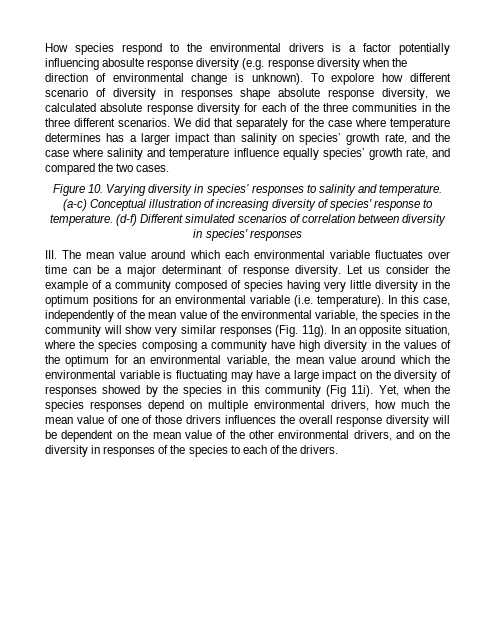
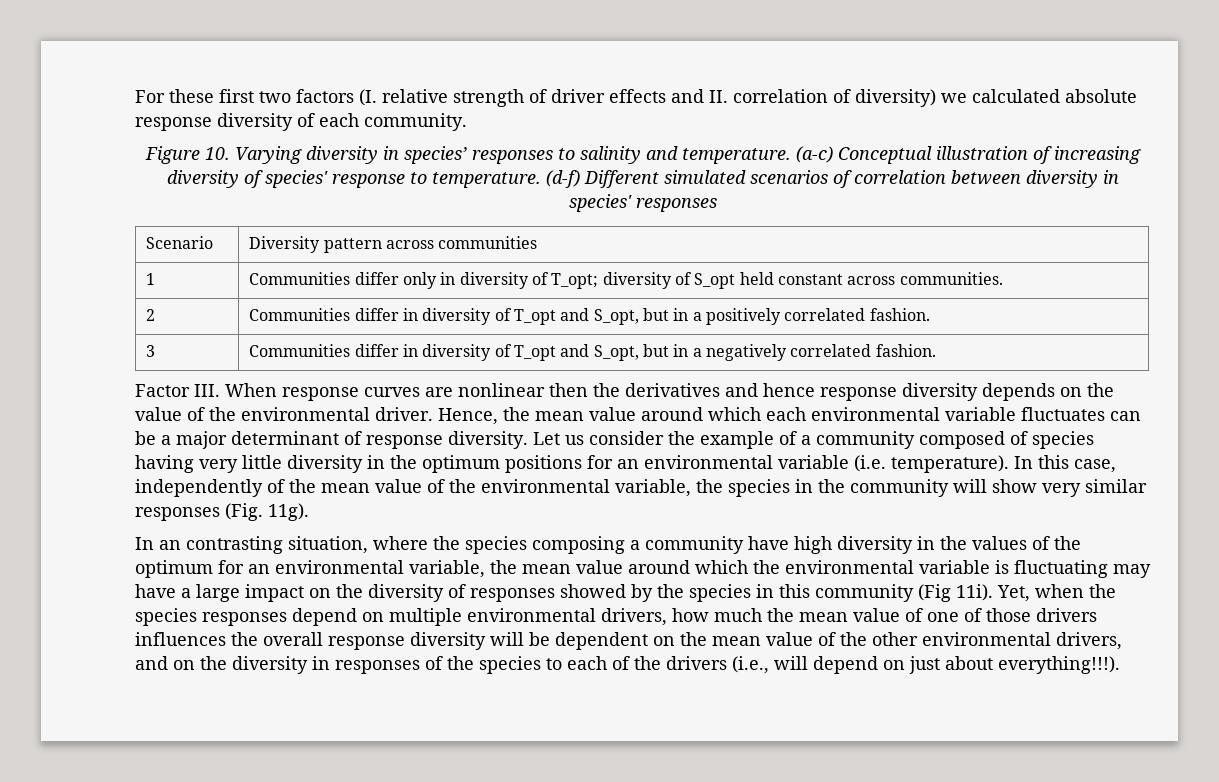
[45,43,450,55] [45,58,407,70] [45,73,451,85] [45,88,429,100] How species respond to the environmental drivers is a factor potentially influencing abosulte response diversity (e.g. response diversity when the direction of environmental change is unknown). To expolore how different scenario of diversity in responses shape absolute response diversity, -> [135,89,936,107] For these first two factors (I. relative strength of driver effects and II. correlation of diversity)
[244,103,451,112] [45,118,450,130] [45,133,450,145] [45,148,451,160] [45,163,170,175] for each of the three communities in the three different scenarios. We did that separately for the case where temperature determines has a larger impact than salinity on species’ growth rate, and the case where salinity and temperature influence equally species’ growth rate, and compared the two cases. -> [297,113,467,131] of each community.
[45,250,82,259] // III. The -> [146,236,214,249] [249,236,538,253] [146,273,156,285] [249,272,1003,289] [146,309,156,321] [249,308,930,325] [146,345,156,357] [249,344,936,361] [135,383,1114,401] [135,407,530,425] // Scenario | Diversity pattern across communities // 1 | Communities differ only in diversity of T_opt; diversity of S_opt held constant across communities. // 2 | Communities differ in diversity of T_opt and S_opt, but in a positively correlated fashion. // 3 | Communities differ in diversity of T_opt and S_opt, but in a negatively correlated fashion. // Factor III. When response curves are nonlinear then the derivatives and hence response diversity depends on the value of the environmental driver. Hence, the
[428,251,450,259] [45,265,67,274] over time -> (1105, 414) none
(328, 331) none -> (309, 512) //
[359,325,402,337] opposite -> [186,536,283,554] contrasting
[300,445,339,454] drivers. -> [666,656,1120,674] drivers (i.e., will depend on just about everything!!!).

